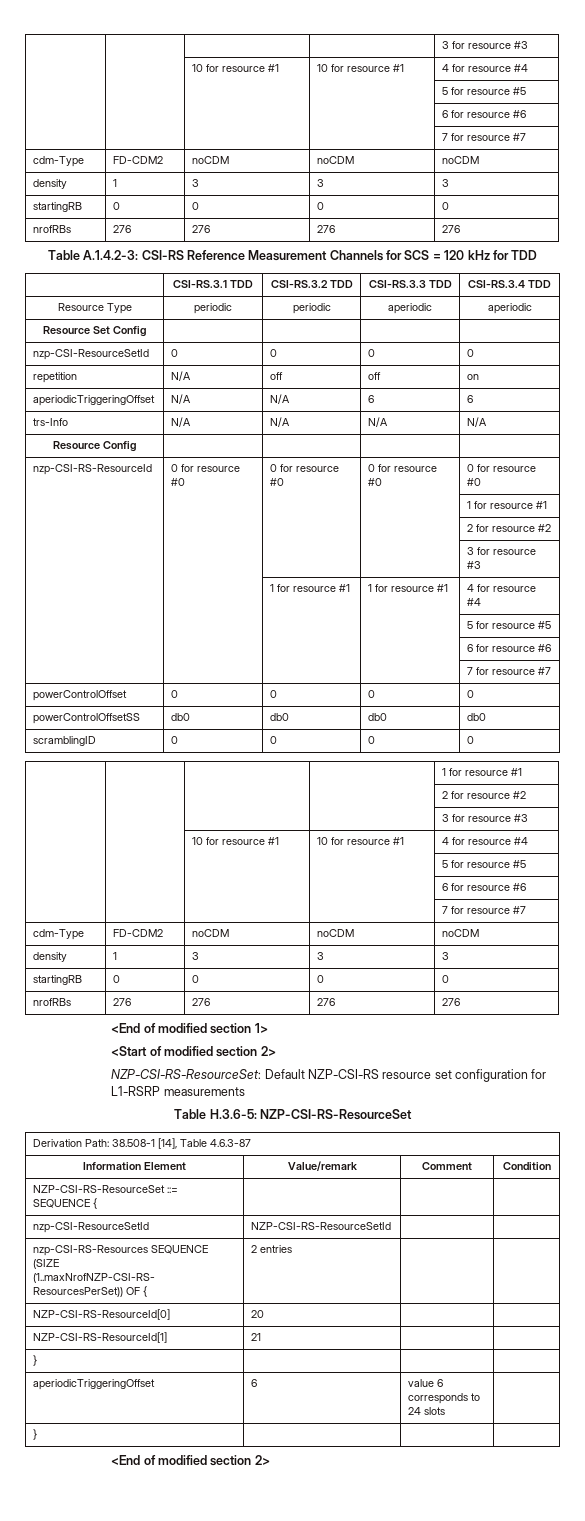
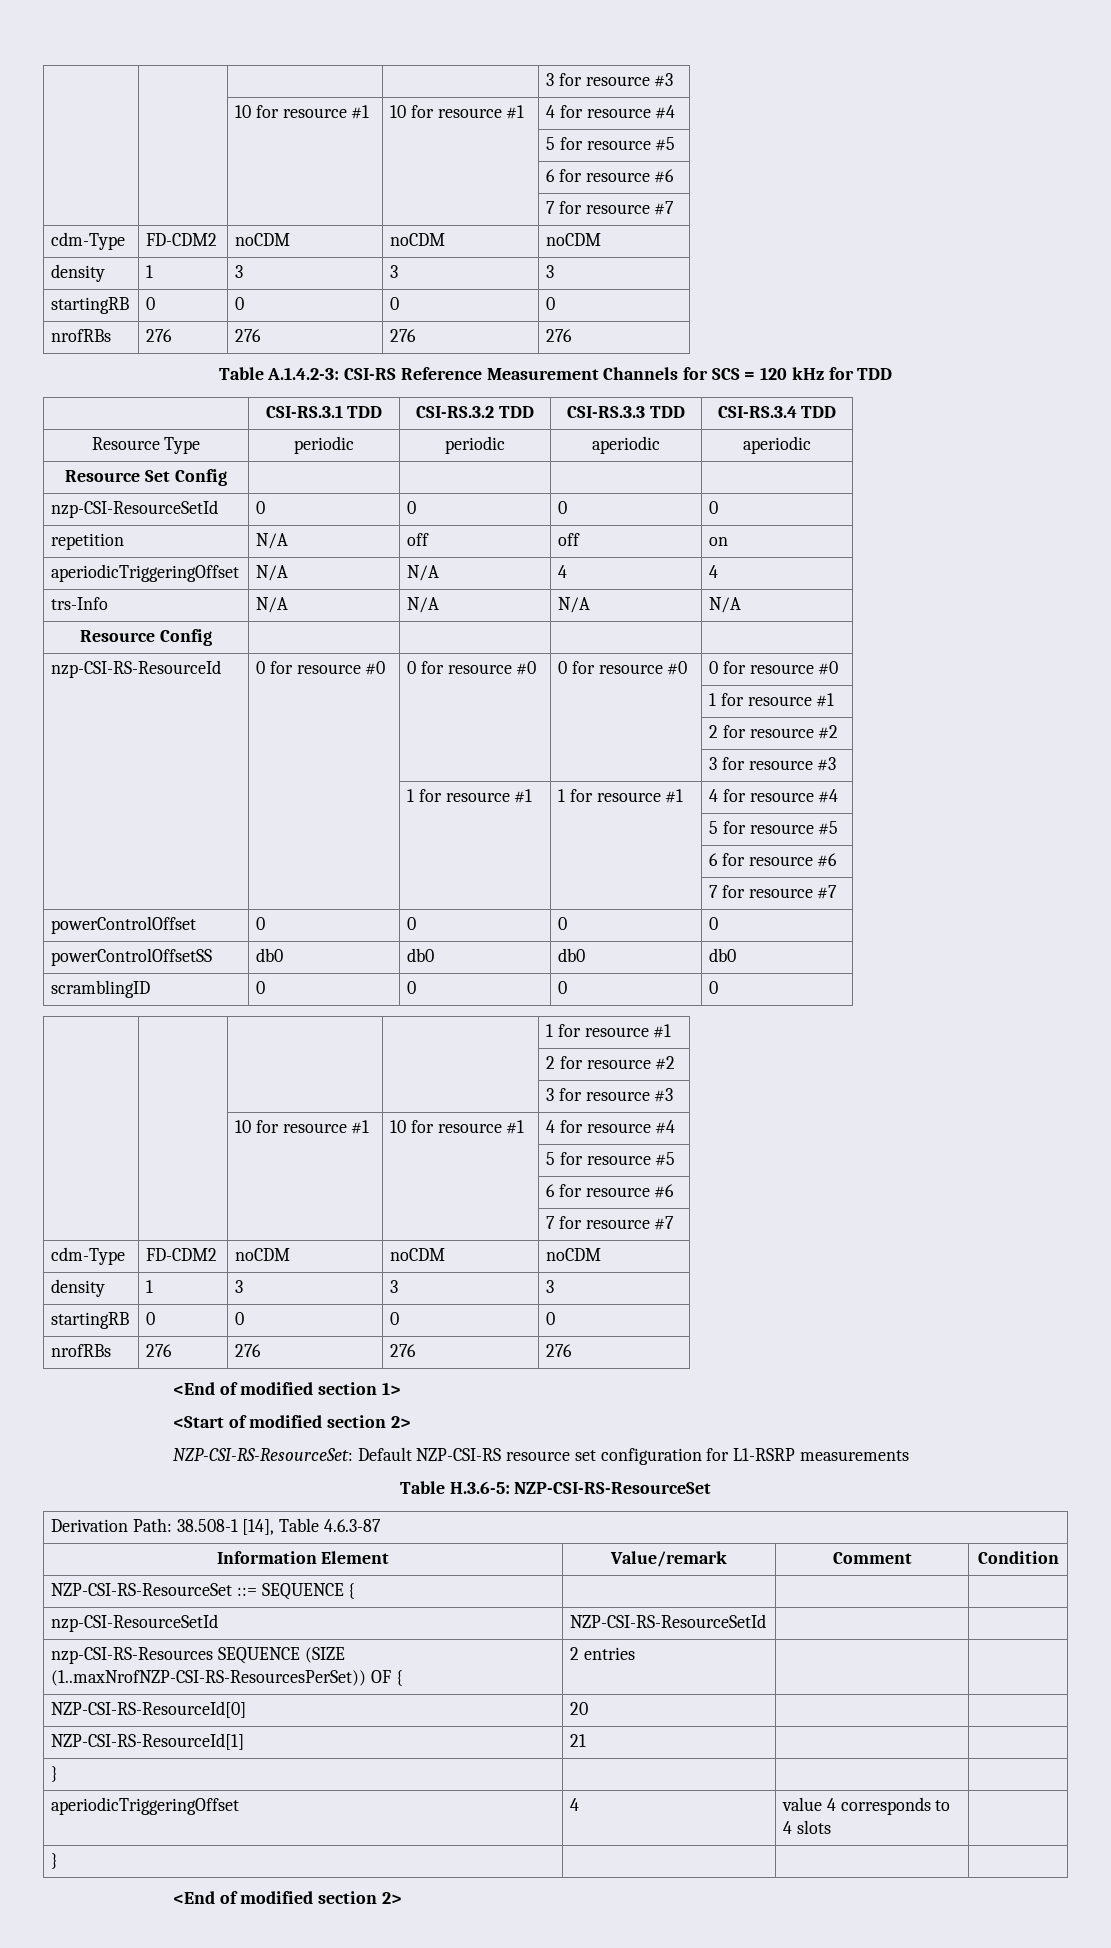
[368,395,375,403] [467,395,474,403] 6 | 6 -> [558,565,568,578] [709,565,719,578] 4 | 4
[251,1379,258,1387] 6 -> [570,1798,580,1811] 4
[437,1379,444,1387] 6 -> [826,1798,836,1811] 4
[408,1407,422,1415] 24 -> [783,1821,793,1834] 4

